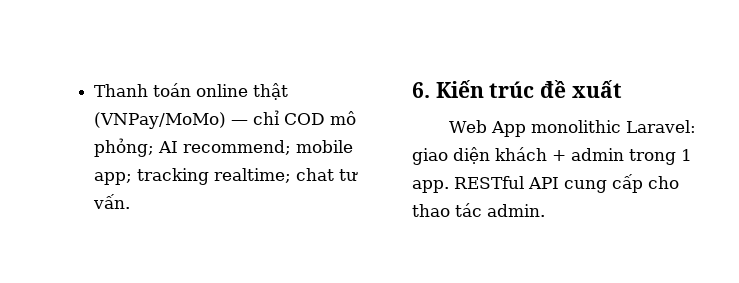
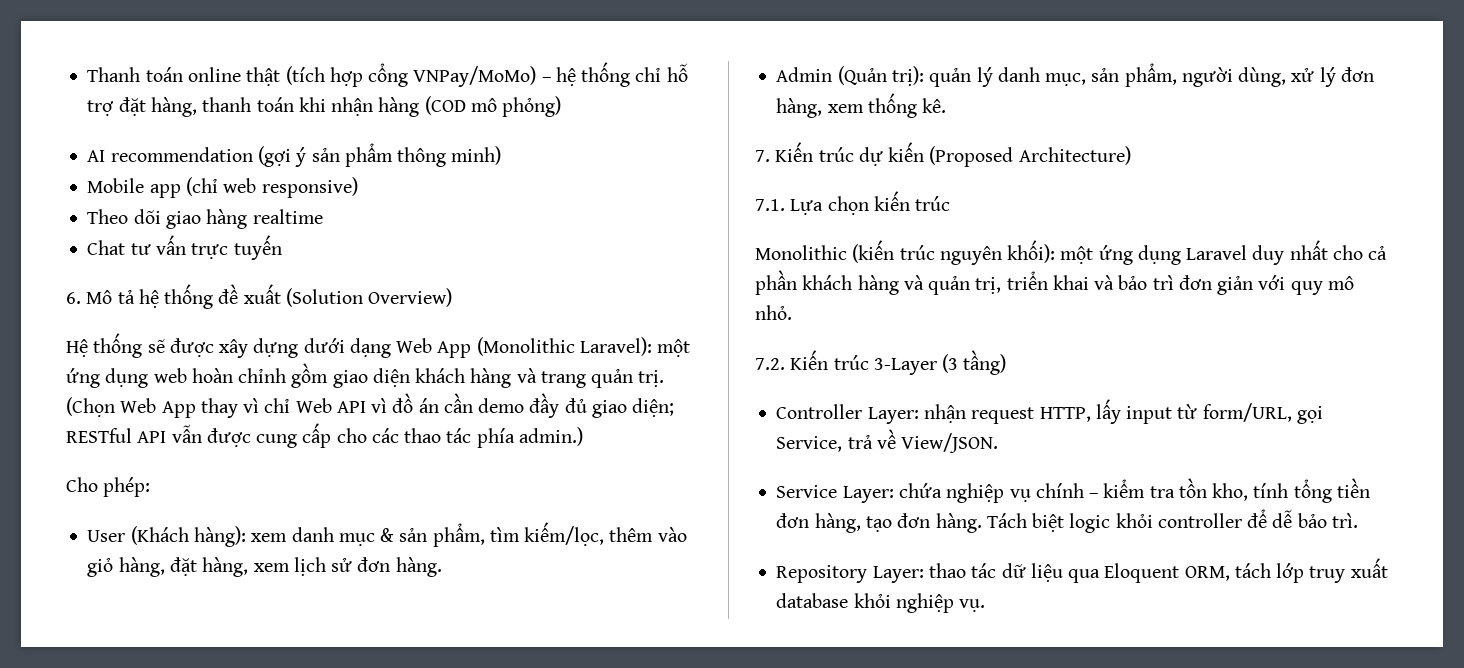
[94,110,357,129] [94,138,354,157] [94,168,359,185] [93,194,131,209] [412,80,622,98] [448,120,696,137] [412,147,692,165] [412,176,559,193] (VNPay/MoMo) — chỉ COD mô phỏng; AI recommend; mobile app; tracking realtime; chat tư vấn. // 6. Kiến trúc đề xuất // Web App monolithic Laravel: giao diện khách + admin trong 1 app. RESTful API -> [285,62,688,87] [87,96,562,117] [87,143,502,167] [87,177,358,198] [87,209,323,229] [87,235,282,260] [66,284,453,309] [66,333,691,358] [66,363,665,388] [66,393,675,418] [66,424,251,447] (tích hợp cổng VNPay/MoMo) – hệ thống chỉ hỗ trợ đặt hàng, thanh toán khi nhận hàng (COD mô phỏng) // AI recommendation (gợi ý sản phẩm thông minh) // Mobile app (chỉ web responsive) // Theo dõi giao hàng realtime // Chat tư vấn trực tuyến // 6. Mô tả hệ thống đề xuất (Solution Overview) // Hệ thống sẽ được xây dựng dưới dạng Web App (Monolithic Laravel): một ứng dụng web hoàn chỉnh gồm giao diện khách hàng và trang quản trị. (Chọn Web App thay vì chỉ Web API vì đồ án cần demo đầy đủ giao diện; RESTful API vẫn được
[412,203,545,217] thao tác admin. -> [371,427,583,448] [66,477,151,497] [87,522,687,547] [87,557,442,577] [776,63,1374,87] [776,93,947,118] [755,142,1131,167] [755,191,951,215] [755,240,1388,265] [755,270,1354,295] [755,305,792,320] [755,350,1007,375] [776,399,1323,424] [776,429,999,453] [776,478,1370,503] [776,509,1358,533] [776,558,1388,583] [776,593,986,613] các thao tác phía admin.) // Cho phép: // User (Khách hàng): xem danh mục & sản phẩm, tìm kiếm/lọc, thêm vào giỏ hàng, đặt hàng, xem lịch sử đơn hàng. // Admin (Quản trị): quản lý danh mục, sản phẩm, người dùng, xử lý đơn hàng, xem thống kê. // 7. Kiến trúc dự kiến (Proposed Architecture) // 7.1. Lựa chọn kiến trúc // Monolithic (kiến trúc nguyên khối): một ứng dụng Laravel duy nhất cho cả phần khách hàng và quản trị, triển khai và bảo trì đơn giản với quy mô nhỏ. // 7.2. Kiến trúc 3-Layer (3 tầng) // Controller Layer: nhận request HTTP, lấy input từ form/URL, gọi Service, trả về View/JSON. // Service Layer: chứa nghiệp vụ chính – kiểm tra tồn kho, tính tổng tiền đơn hàng, tạo đơn hàng. Tách biệt logic khỏi controller để dễ bảo trì. // Repository Layer: thao tác dữ liệu qua Eloquent ORM, tách lớp truy xuất database khỏi nghiệp vụ.

